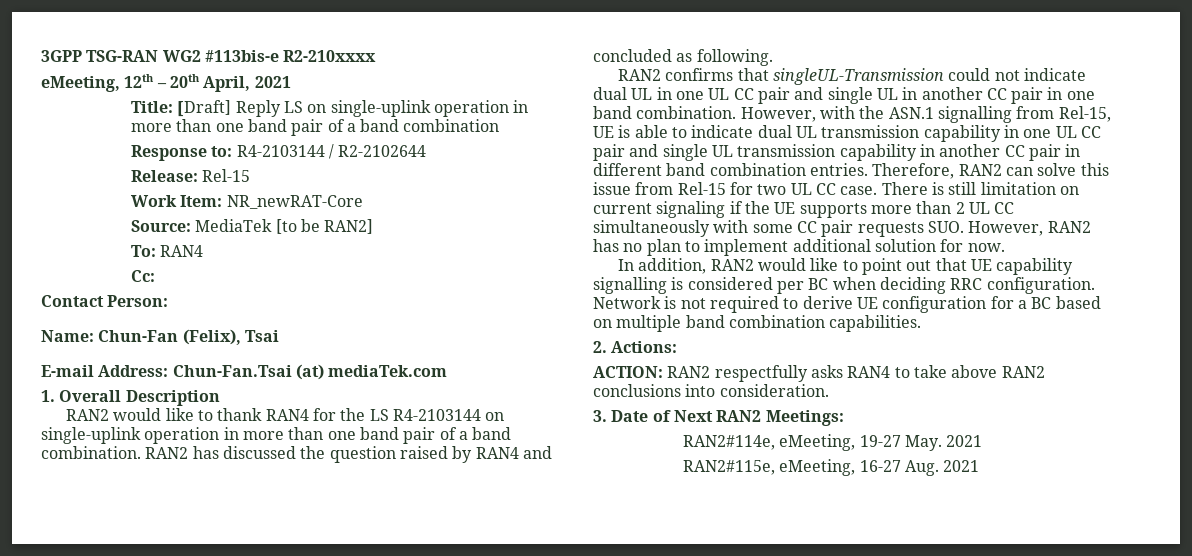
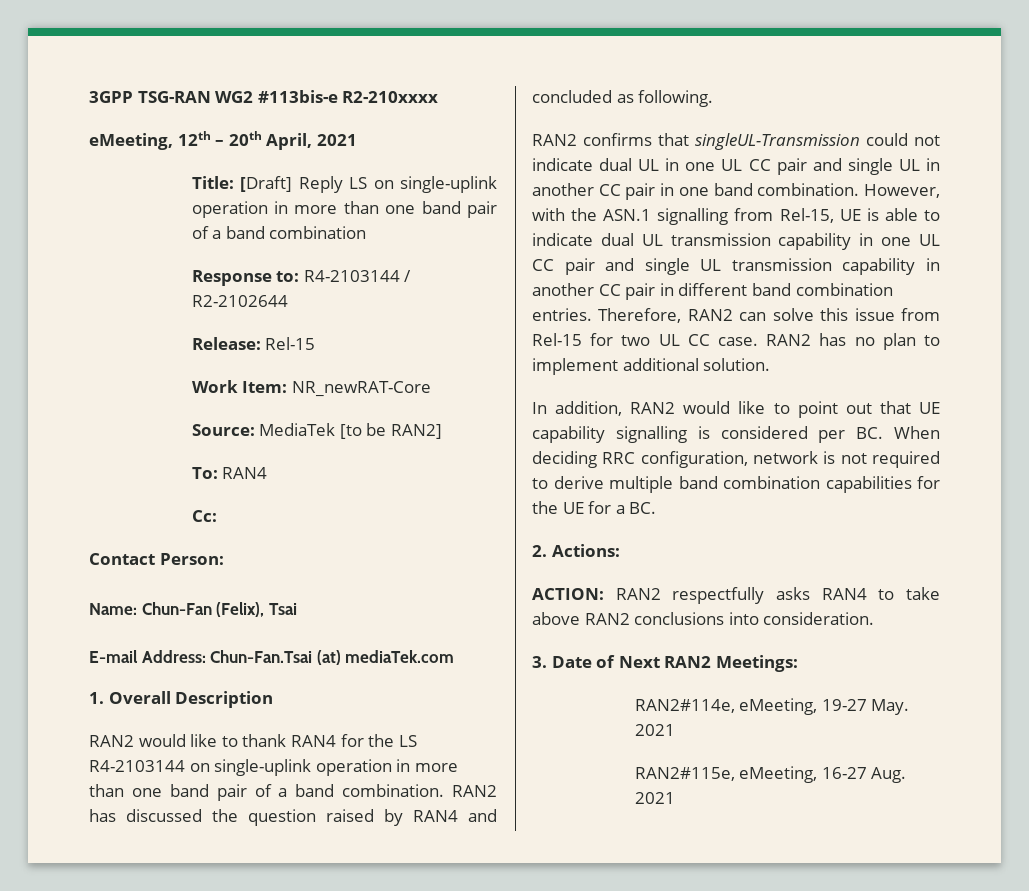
[881,182,1079,195] [593,201,1015,218] [593,220,1044,237] There is still limitation on current signaling if the UE supports more than 2 UL CC simultaneously with some CC pair requests SUO. However, -> (758, 341) none
[874,239,1005,252] solution for now. -> [703,358,771,371] solution.
[808,277,1095,294] [593,296,661,309] BC when deciding RRC configuration. Network -> [856,426,940,439] [532,451,818,468] BC. When deciding RRC configuration, network
[856,296,1101,313] [593,315,922,332] UE configuration for a BC based on multiple band combination capabilities. -> [609,476,940,493] [532,501,657,514] multiple band combination capabilities for the UE for a BC.

